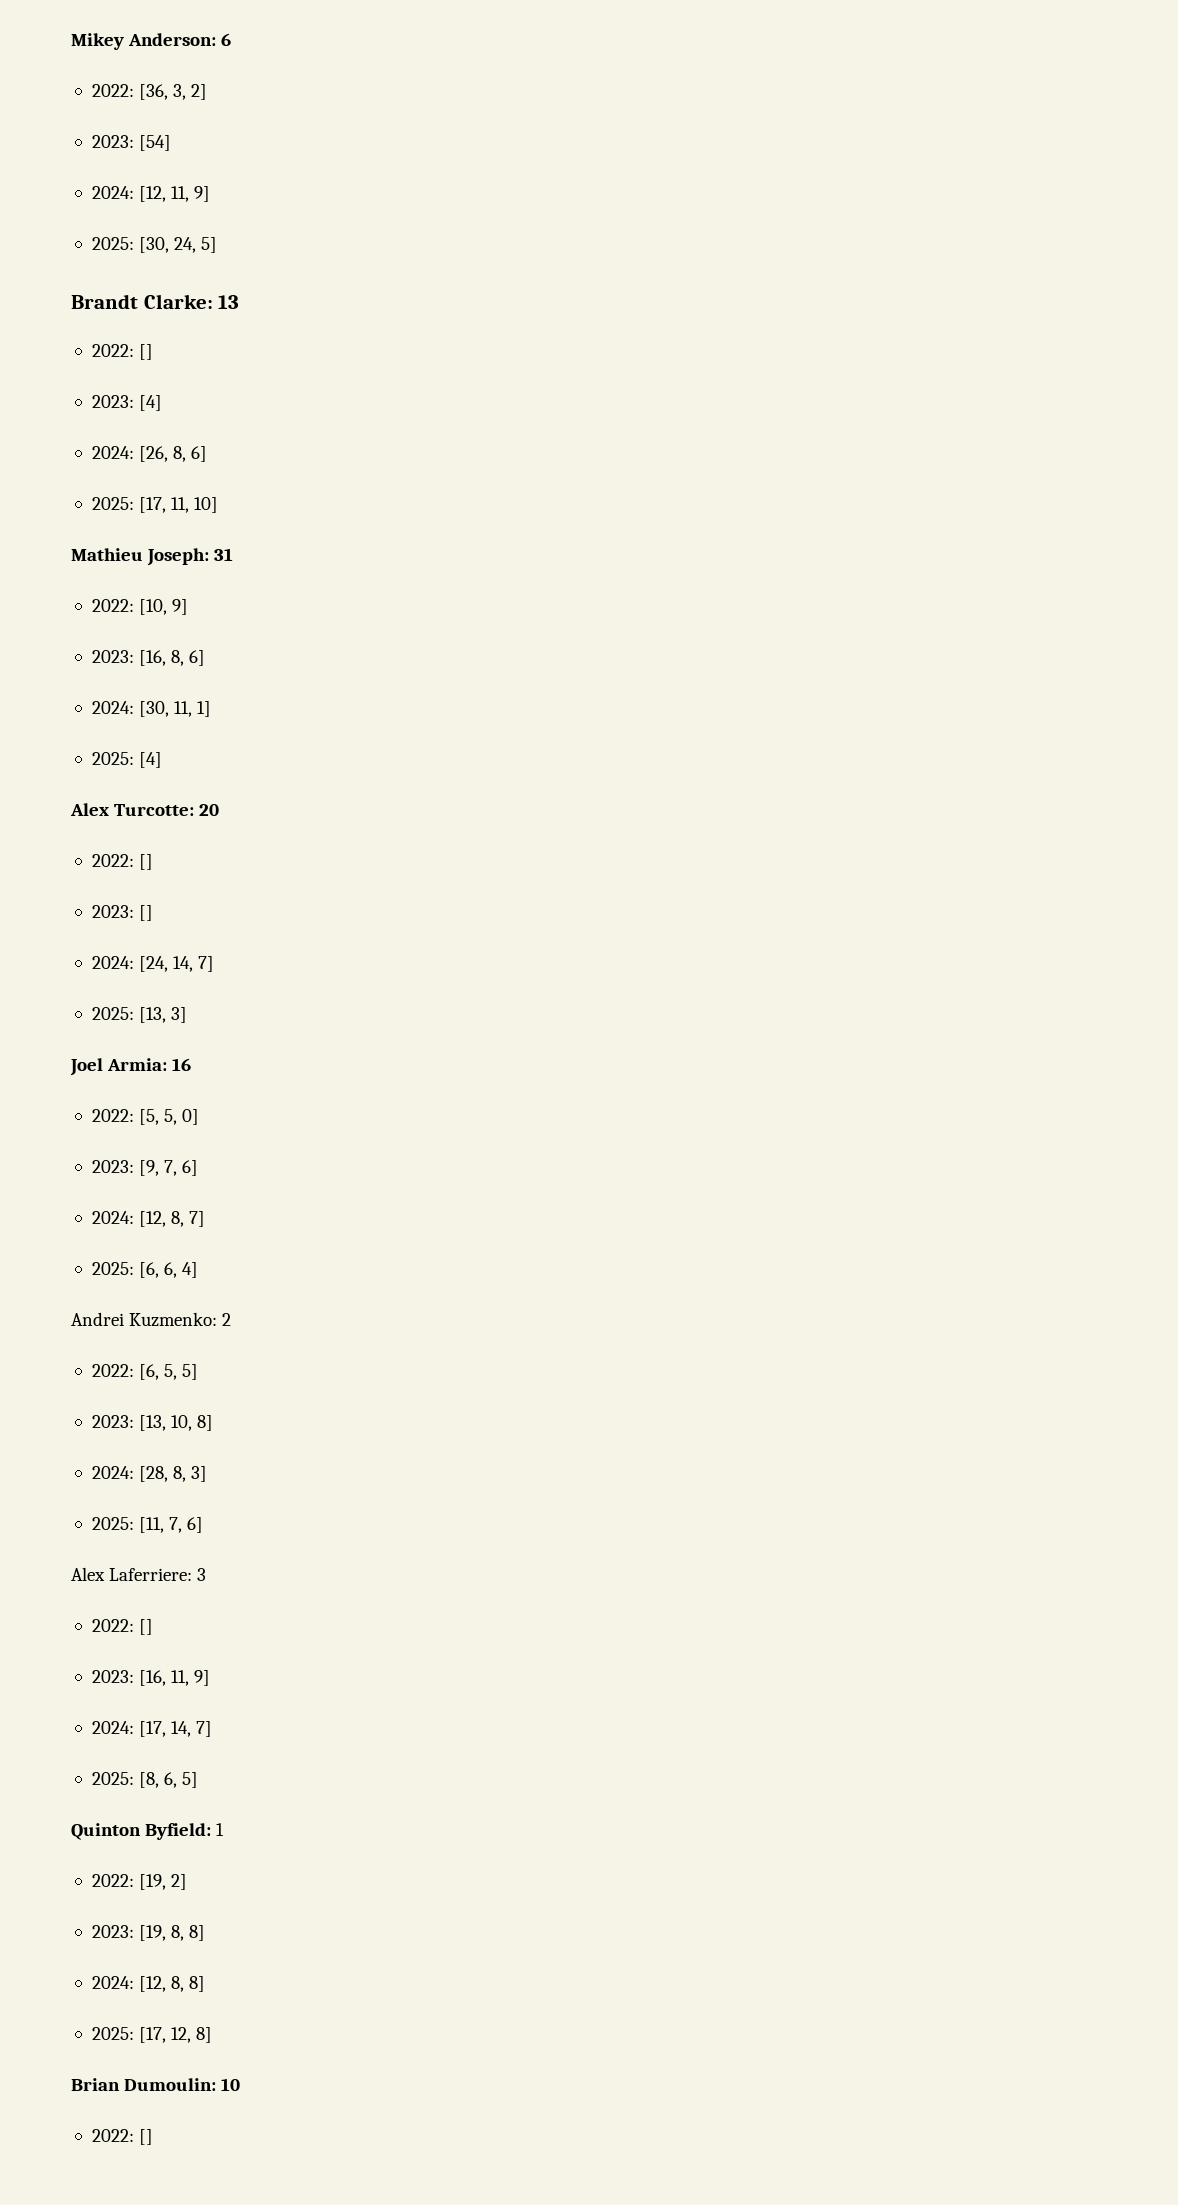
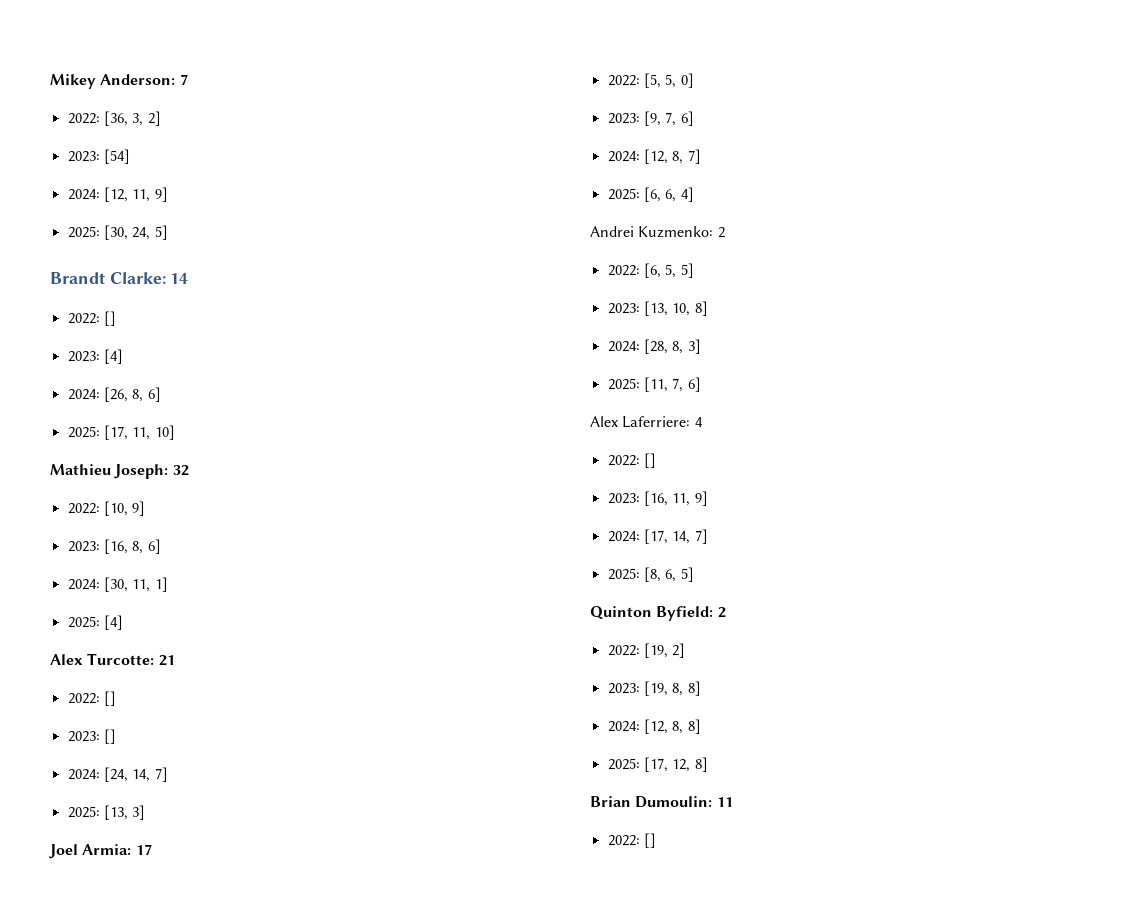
[221,33,232,46] 6 -> [179,74,188,85] 7
[218,295,240,309] 13 -> [170,273,189,284] 14
[214,548,234,561] 31 -> [172,465,189,476] 32
[199,804,220,816] 20 -> [158,655,175,666] 21
[172,1058,192,1071] 16 -> [135,844,152,855] 17
[197,1568,207,1581] 3 -> [694,417,703,427] 4
[216,1823,225,1836] 1 -> [717,607,726,618] 2
[221,2078,241,2091] 10 -> [716,797,733,807] 11

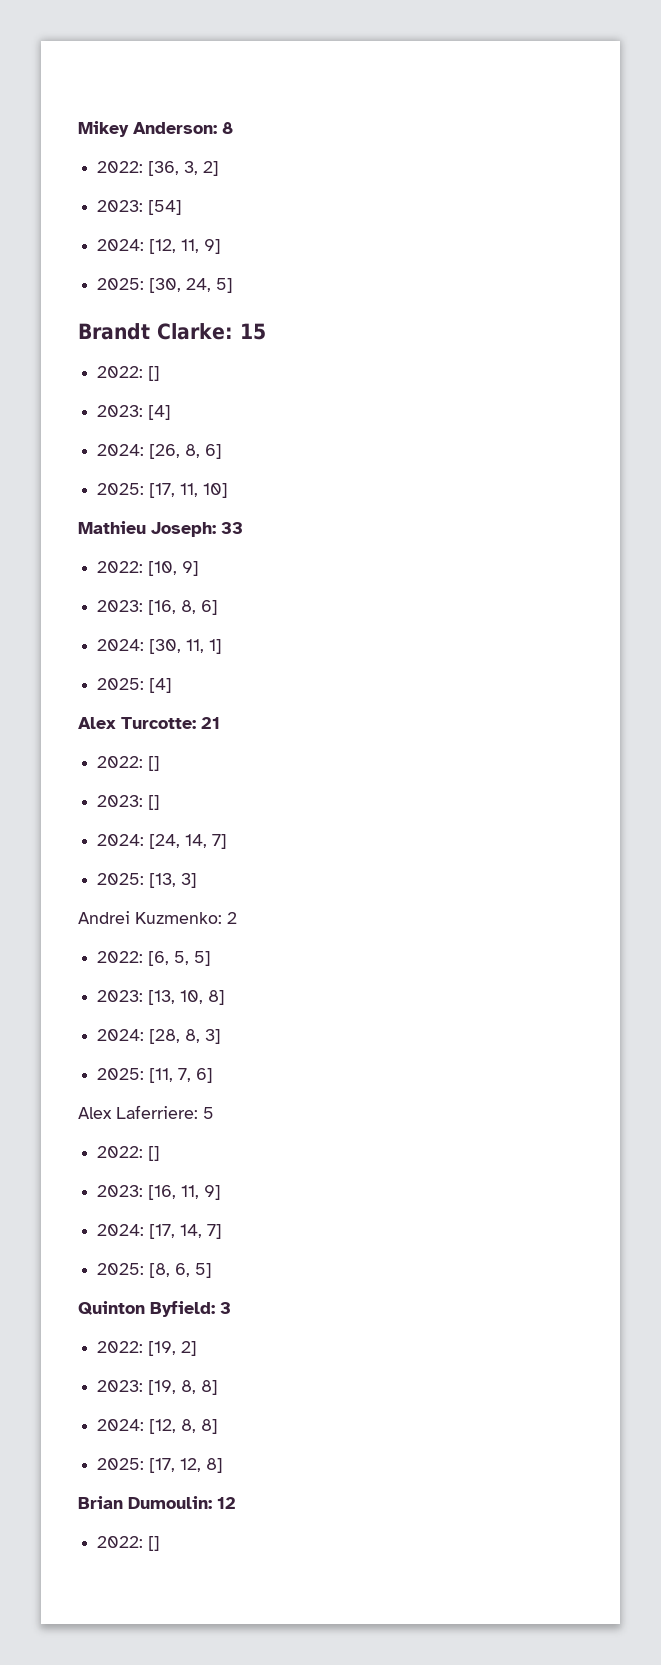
[179,74,188,85] 7 -> [222,122,233,134] 8
[170,273,189,284] 14 -> [240,323,266,340] 15
[172,465,189,476] 32 -> [221,522,243,534] 33
[49,844,152,859] [607,73,694,88] [607,111,694,126] [607,149,701,164] [607,187,694,202] // Joel Armia: 17 // 2022: [5, 5, 0] // 2023: [9, 7, 6] // 2024: [12, 8, 7] // 2025: [6, 6, 4] -> (198, 880) none
[694,417,703,427] 4 -> [203,1107,214,1119] 5
[717,607,726,618] 2 -> [220,1302,231,1314] 3
[716,797,733,807] 11 -> [217,1497,236,1509] 12

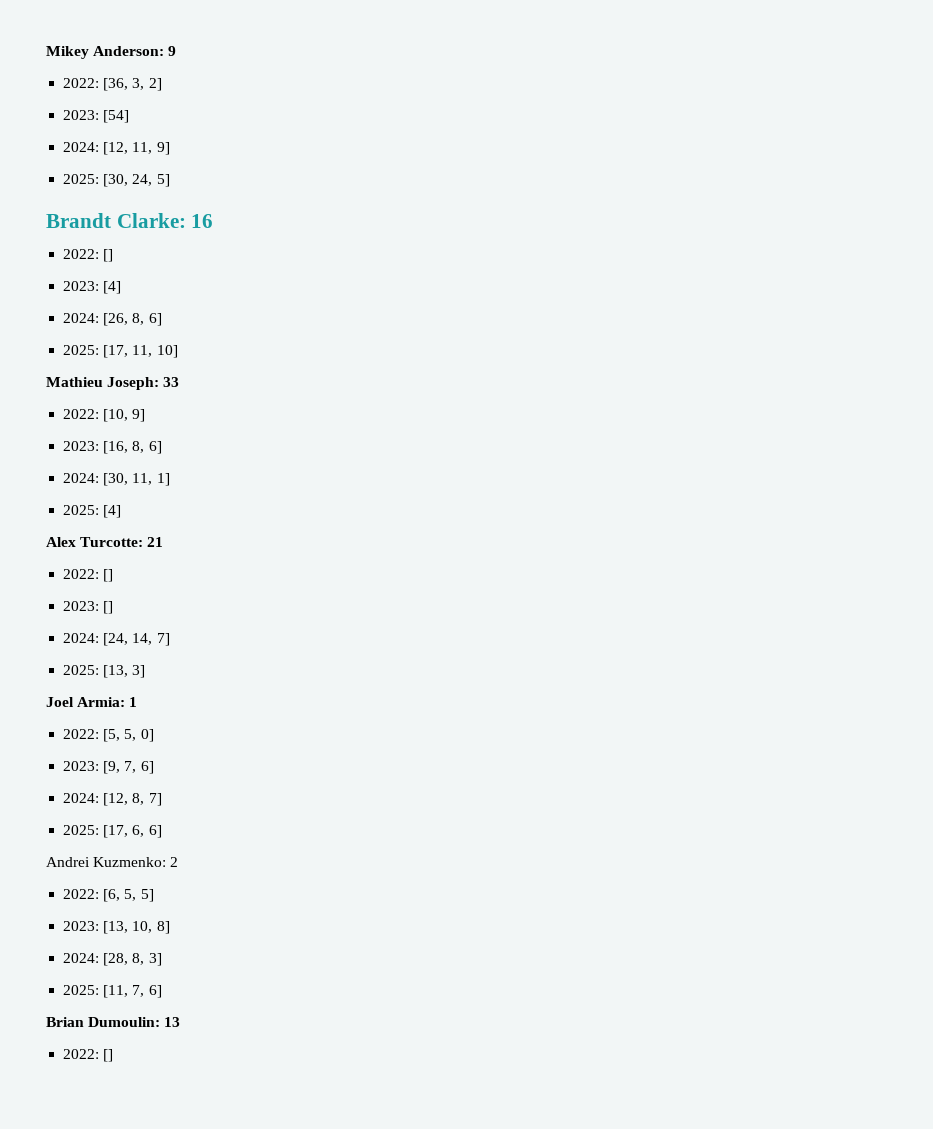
[222,122,233,134] 8 -> [168,46,177,56] 9
[240,323,266,340] 15 -> [191,214,214,228] 16
(198, 880) none -> [46,697,138,707] [63,729,154,742] [63,761,154,774] [63,793,162,806] [63,825,162,838] // Joel Armia: 1 // 2022: [5, 5, 0] // 2023: [9, 7, 6] // 2024: [12, 8, 7] // 2025: [17, 6, 6]
[78,1105,214,1119] [97,1146,161,1161] [97,1185,222,1200] [97,1224,223,1239] [97,1263,213,1278] [78,1301,231,1317] [97,1341,198,1356] [97,1380,219,1395] [97,1419,219,1434] [97,1458,224,1473] [78,1496,236,1509] [97,1536,161,1551] Alex Laferriere: 5 // 2022: [] // 2023: [16, 11, 9] // 2024: [17, 14, 7] // 2025: [8, 6, 5] // Quinton Byfield: 3 // 2022: [19, 2] // 2023: [19, 8, 8] // 2024: [12, 8, 8] // 2025: [17, 12, 8] // Brian Dumoulin: 12 // 2022: [] -> [46,1017,181,1027] [63,1049,114,1062] Brian Dumoulin: 13 // 2022: []

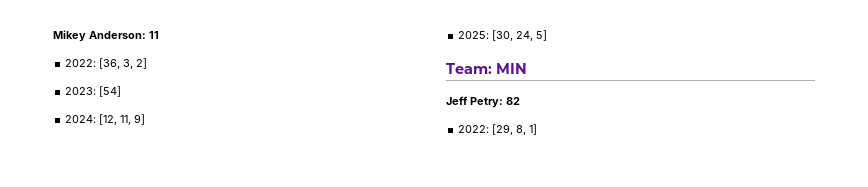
[168,46,177,56] 9 -> [149,31,159,39] 11
[46,213,214,228] [63,249,114,262] [63,281,122,294] [63,313,162,326] [63,345,178,358] [46,377,180,390] [63,409,146,422] [63,441,162,454] [63,473,170,486] [63,505,122,518] [46,537,164,547] [63,569,114,582] [63,601,114,614] [63,633,170,646] [63,665,146,678] [46,697,138,707] [63,729,154,742] [63,761,154,774] [63,793,162,806] [63,825,162,838] [46,857,179,867] [63,889,154,902] [63,921,170,934] [63,953,162,966] [63,985,162,998] [46,1017,181,1027] [63,1049,114,1062] Brandt Clarke: 16 // 2022: [] // 2023: [4] // 2024: [26, 8, 6] // 2025: [17, 11, 10] // Mathieu Joseph: 33 // 2022: [10, 9] // 2023: [16, 8, 6] // 2024: [30, 11, 1] // 2025: [4] // Alex Turcotte: 21 // 2022: [] // 2023: [] // 2024: [24, 14, 7] // 2025: [13, 3] // Joel Armia: 1 // 2022: [5, 5, 0] // 2023: [9, 7, 6] // 2024: [12, 8, 7] // 2025: [17, 6, 6] // Andrei Kuzmenko: 2 // 2022: [6, 5, 5] // 2023: [13, 10, 8] // 2024: [28, 8, 3] // 2025: [11, 7, 6] // Brian Dumoulin: 13 // 2022: [] -> [446,63,527,74] [446,96,520,108] [458,124,538,135] Team: MIN // Jeff Petry: 82 // 2022: [29, 8, 1]

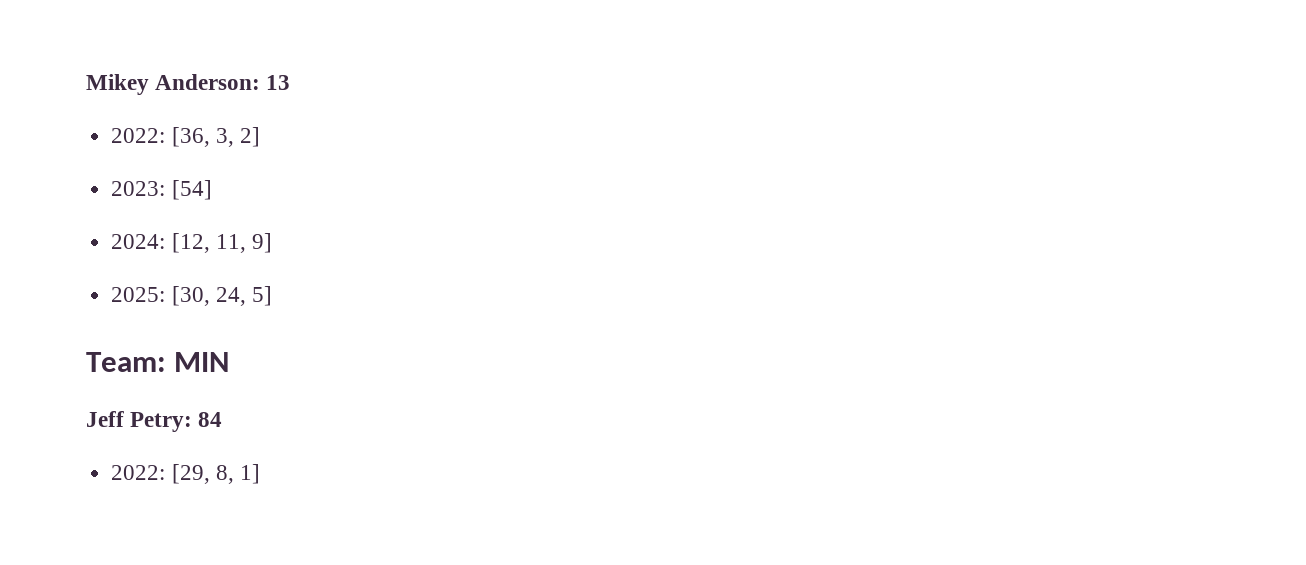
[149,31,159,39] 11 -> [266,75,291,90] 13
[506,97,520,105] 82 -> [198,412,223,427] 84

